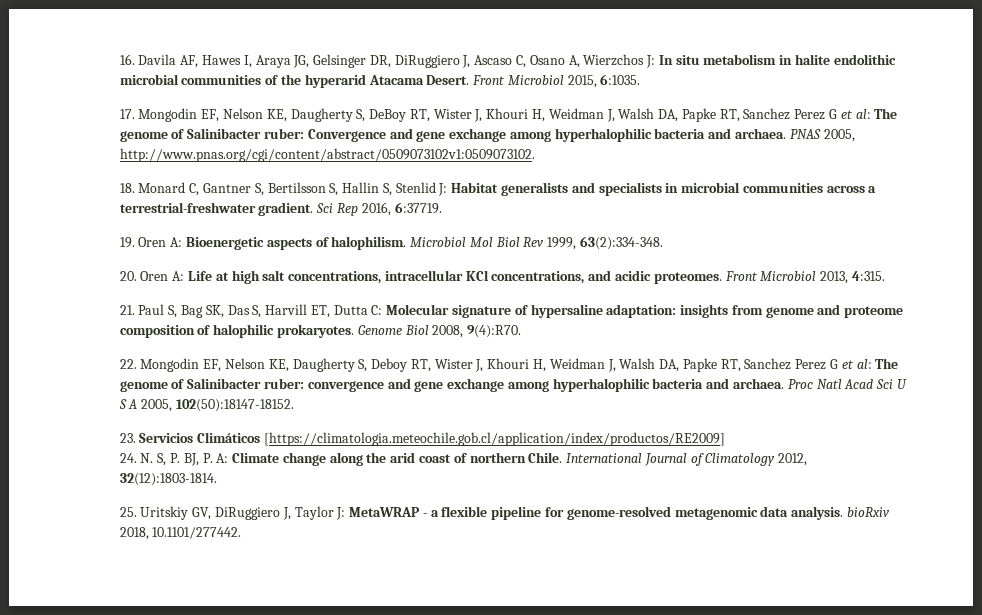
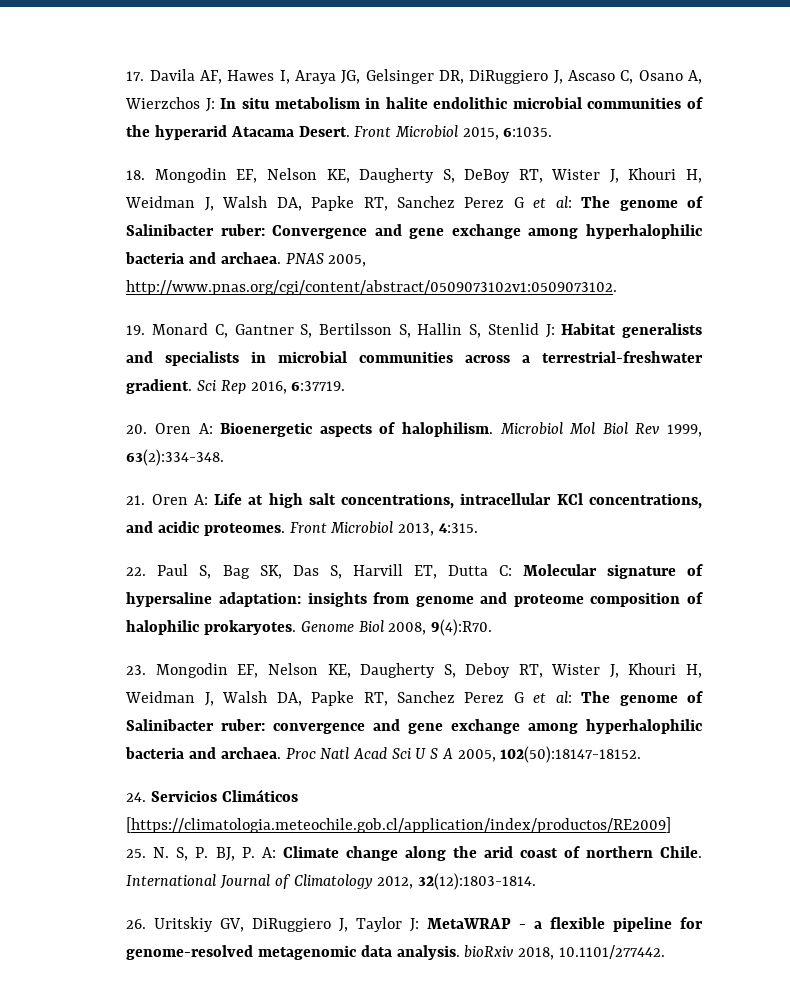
[119,54,135,65] 16. -> [126,71,145,81] 17.
[119,109,135,119] 17. -> [126,170,146,180] 18.
[119,183,135,193] 18. -> [126,325,146,335] 19.
[119,237,135,248] 19. -> [126,424,148,434] 20.
[119,271,137,281] 20. -> [126,495,146,505] 21.
[119,305,135,315] 21. -> [126,567,147,576] 22.
[119,359,137,369] 22. -> [126,665,147,675] 23.
[119,433,136,443] 23. -> [126,792,147,802] 24.
[119,453,137,463] 24. -> [126,849,147,858] 25.
[119,507,137,517] 25. -> [126,919,147,929] 26.

